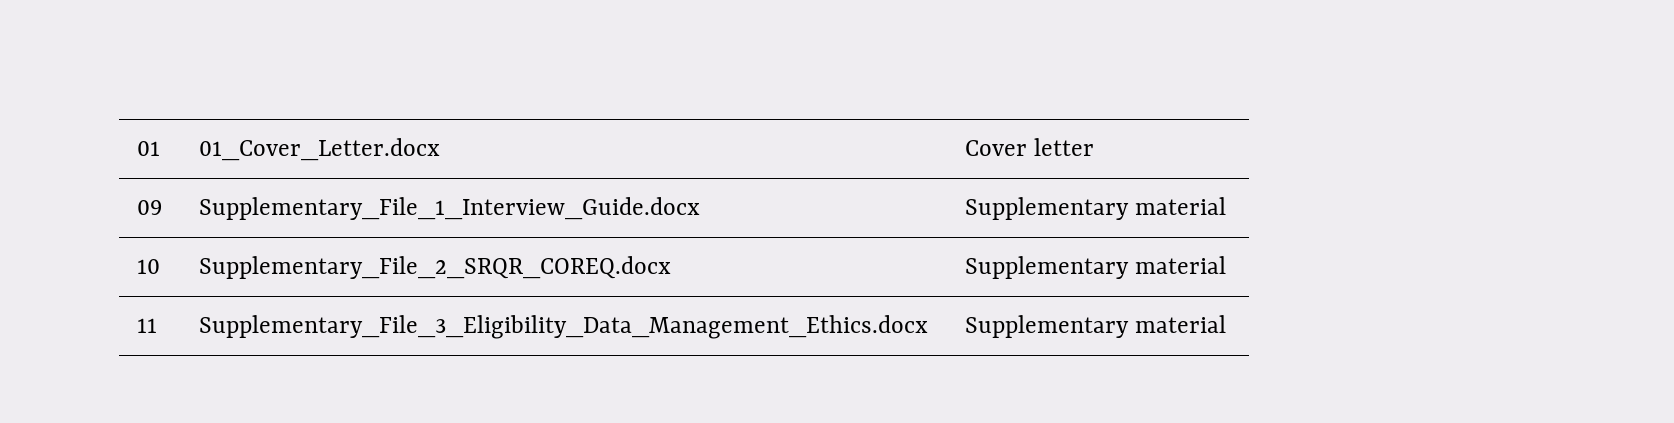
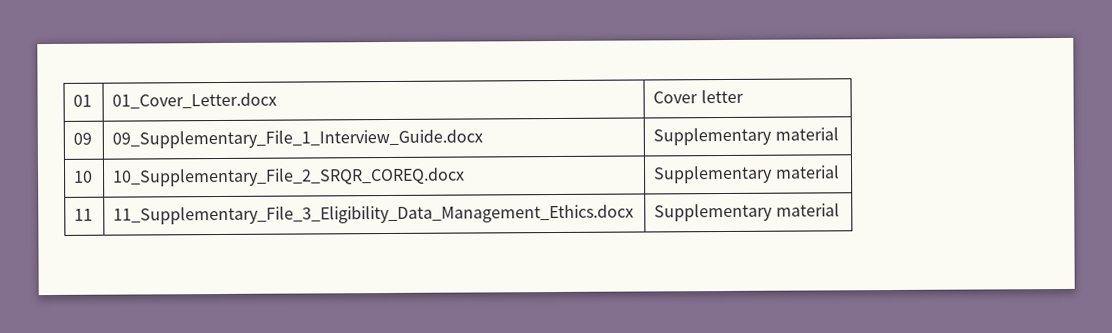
[199,197,701,220] Supplementary_File_1_Interview_Guide.docx -> [112,129,484,149] 09_Supplementary_File_1_Interview_Guide.docx
[199,256,672,279] Supplementary_File_2_SRQR_COREQ.docx -> [113,167,466,187] 10_Supplementary_File_2_SRQR_COREQ.docx
[199,315,929,339] Supplementary_File_3_Eligibility_Data_Management_Ethics.docx -> [113,204,635,225] 11_Supplementary_File_3_Eligibility_Data_Management_Ethics.docx

